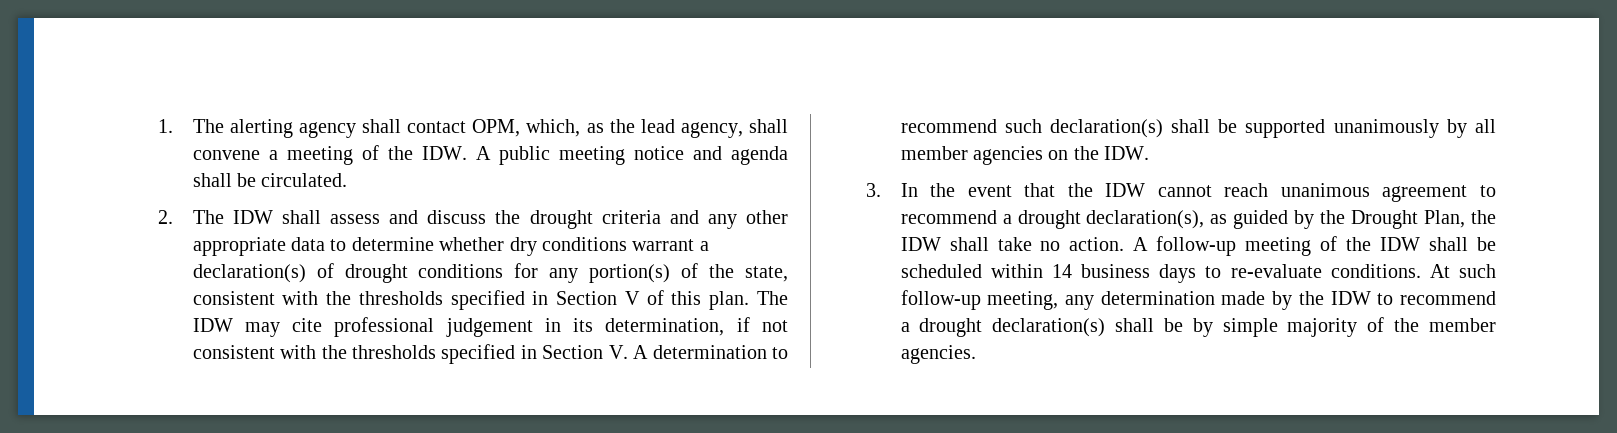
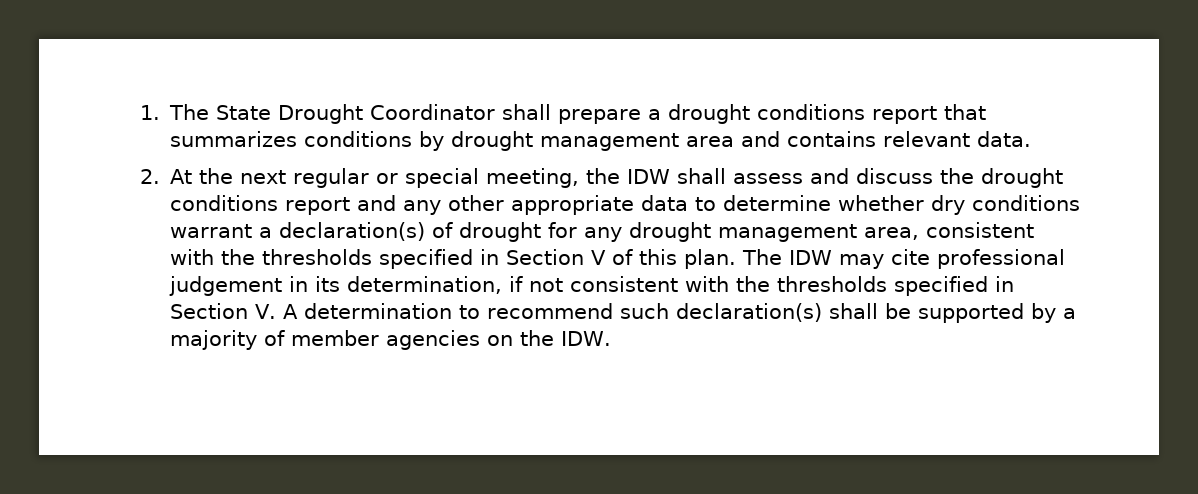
[229,119,788,138] [192,145,789,165] [192,173,348,187] [157,210,224,224] alerting agency shall contact OPM, which, as the lead agency, shall convene a meeting of the IDW. A public meeting notice and agenda shall be circulated. // 2. The -> [216,104,987,124] [170,131,1032,151] [139,168,621,188] State Drought Coordinator shall prepare a drought conditions report that summarizes conditions by drought management area and contains relevant data. // 2. At the next regular or special meeting, the
[601,210,661,224] criteria -> [170,195,351,215] conditions report
[418,264,504,278] conditions -> (542, 232) none
[589,263,788,283] portion(s) of the state, -> [629,222,920,242] drought management area,
[1333,119,1496,138] unanimously by all -> [1031,303,1077,323] [170,330,286,350] by a majority of
[865,183,1496,202] [900,210,1496,229] [900,236,1496,256] [900,264,1496,283] [900,290,1496,310] [900,317,1496,337] [900,345,976,364] // 3. In the event that the IDW cannot reach unanimous agreement to recommend a drought declaration(s), as guided by the Drought Plan, the IDW shall take no action. A follow-up meeting of the IDW shall be scheduled within 14 business days to re-evaluate conditions. At such follow-up meeting, any determination made by the IDW to recommend a drought declaration(s) shall be by simple majority of the member agencies. -> (612, 338) none

